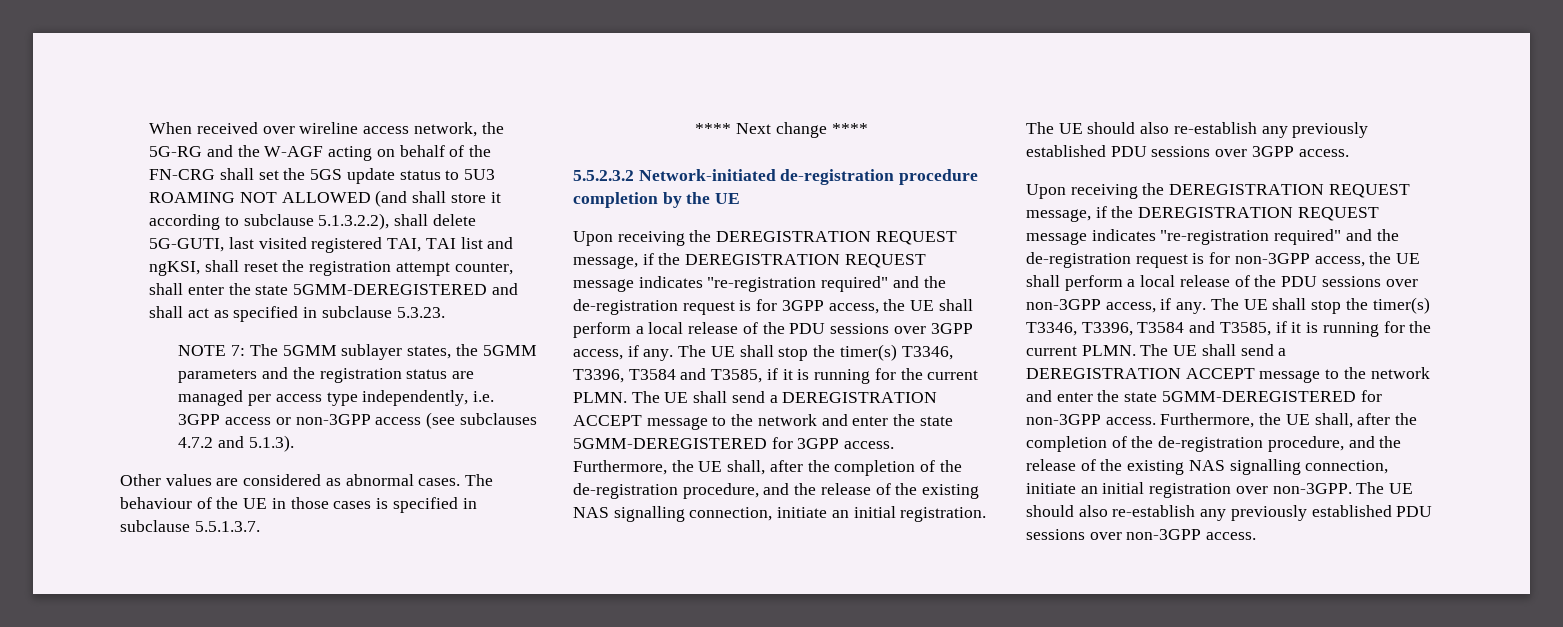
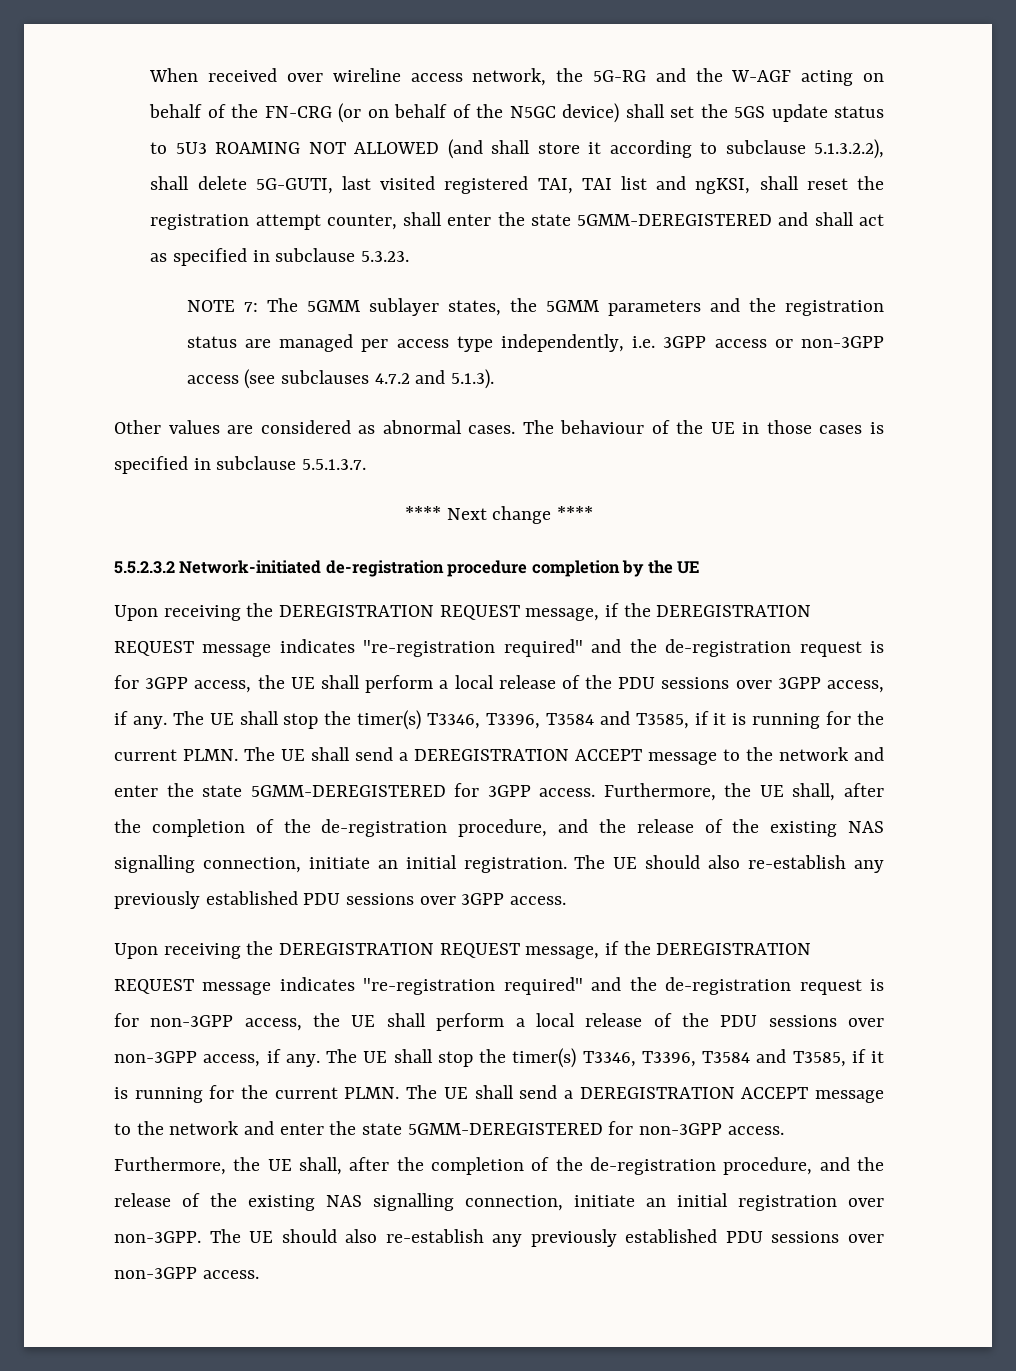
(216, 174) none -> [338,103,620,123] (or on behalf of the N5GC device)

